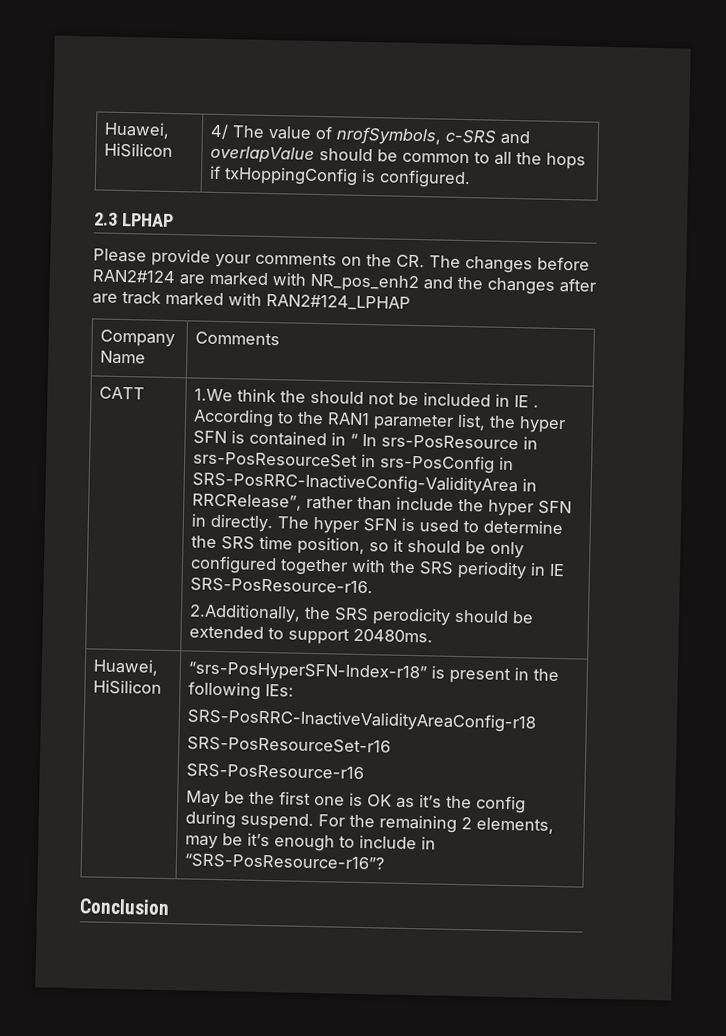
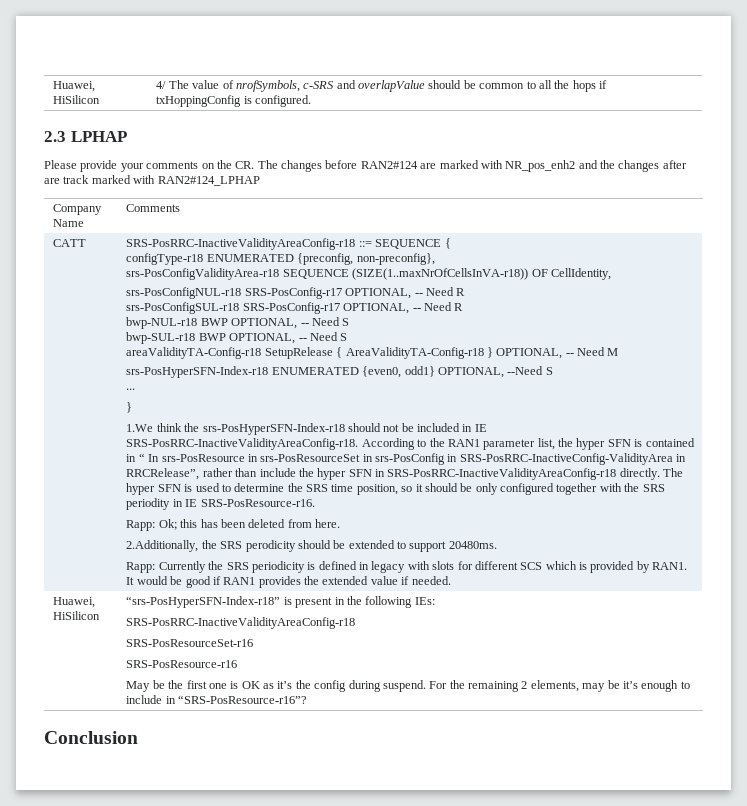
(146, 393) none -> [126,238,451,250] [126,253,435,265] [126,268,611,280] [126,287,466,299] [126,302,464,314] [126,317,350,329] [126,332,348,344] [126,347,619,359] [126,366,553,378] [126,388,136,390] [126,402,133,413] SRS-PosRRC-InactiveValidityAreaConfig-r18 ::= SEQUENCE { // configType-r18 ENUMERATED {preconfig, non-preconfig}, // srs-PosConfigValidityArea-r18 SEQUENCE (SIZE(1..maxNrOfCellsInVA-r18)) OF CellIdentity, // srs-PosConfigNUL-r18 SRS-PosConfig-r17 OPTIONAL, -- Need R // srs-PosConfigSUL-r18 SRS-PosConfig-r17 OPTIONAL, -- Need R // bwp-NUL-r18 BWP OPTIONAL, -- Need S // bwp-SUL-r18 BWP OPTIONAL, -- Need S // areaValidityTA-Config-r18 SetupRelease { AreaValidityTA-Config-r18 } OPTIONAL, -- Need M // srs-PosHyperSFN-Index-r18 ENUMERATED {even0, odd1} OPTIONAL, --Need S // ... // } //
(307, 396) none -> [202,423,345,435] srs-PosHyperSFN-Index-r18
[533,404,540,408] . -> [126,438,359,450] SRS-PosRRC-InactiveValidityAreaConfig-r18.
(208, 520) none -> [387,468,617,480] SRS-PosRRC-InactiveValidityAreaConfig-r18
(374, 586) none -> [126,519,341,531] // Rapp: Ok; this has been deleted from here.
(434, 635) none -> [126,561,688,573] [126,576,451,588] // Rapp: Currently the SRS periodicity is defined in legacy with slots for different SCS which is provided by RAN1. It would be good if RAN1 provides the extended value if needed.

